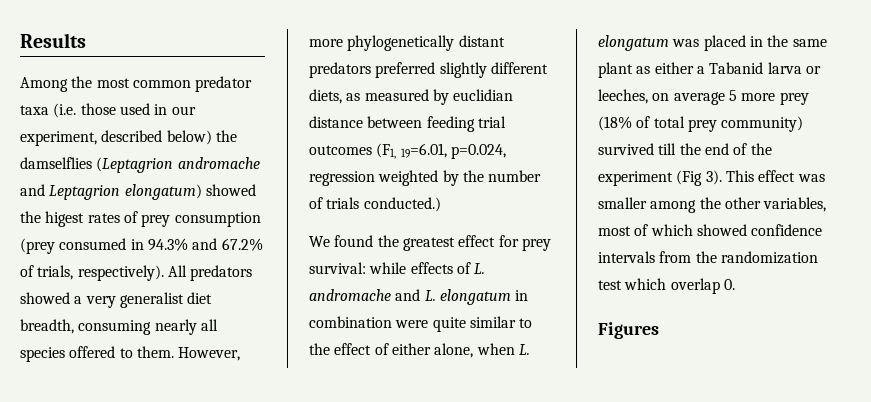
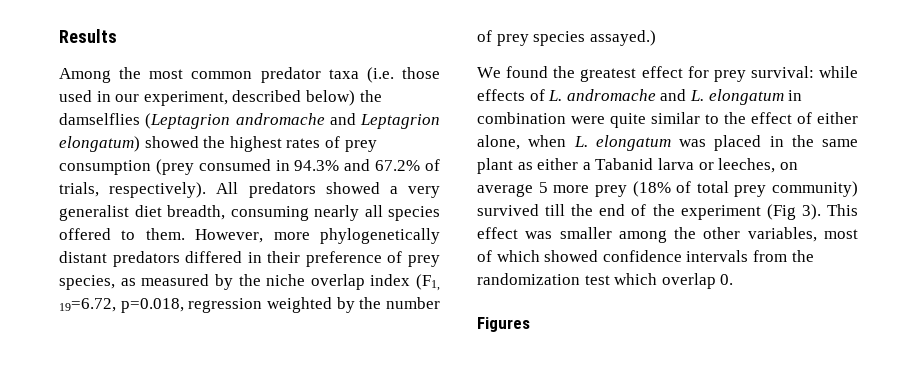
[45,211,85,227] higest -> [229,136,282,152] highest
[375,62,548,78] [309,89,514,105] [309,116,506,132] [309,143,506,159] preferred slightly different diets, as measured by euclidian distance between feeding trial outcomes (F1, 19=6.01, p=0.024, -> [185,251,440,267] [59,274,440,291] [59,298,184,313] differed in their preference of prey species, as measured by the niche overlap index (F1, 19=6.72, p=0.018,
[326,197,441,212] trials conducted.) -> [496,30,656,46] prey species assayed.)

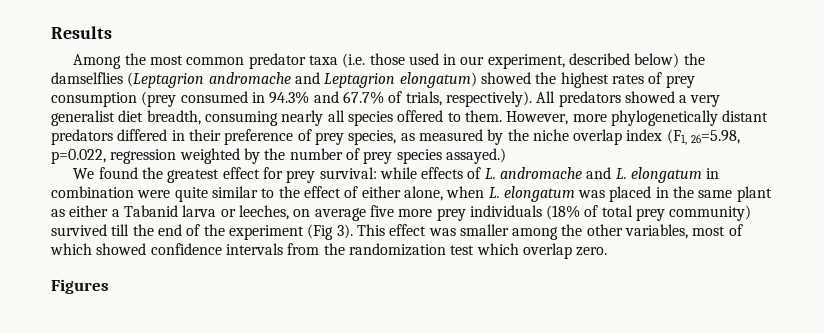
[375,160,421,171] 67.2% -> [342,91,384,104] 67.7%
[59,298,184,313] 19=6.72, p=0.018, -> [691,130,741,144] [51,149,106,164] 26=5.98, p=0.022,
[538,182,548,193] 5 -> [369,205,394,217] five
(627, 191) none -> [469,205,542,217] individuals
[720,274,734,285] 0. -> [576,247,608,256] zero.

